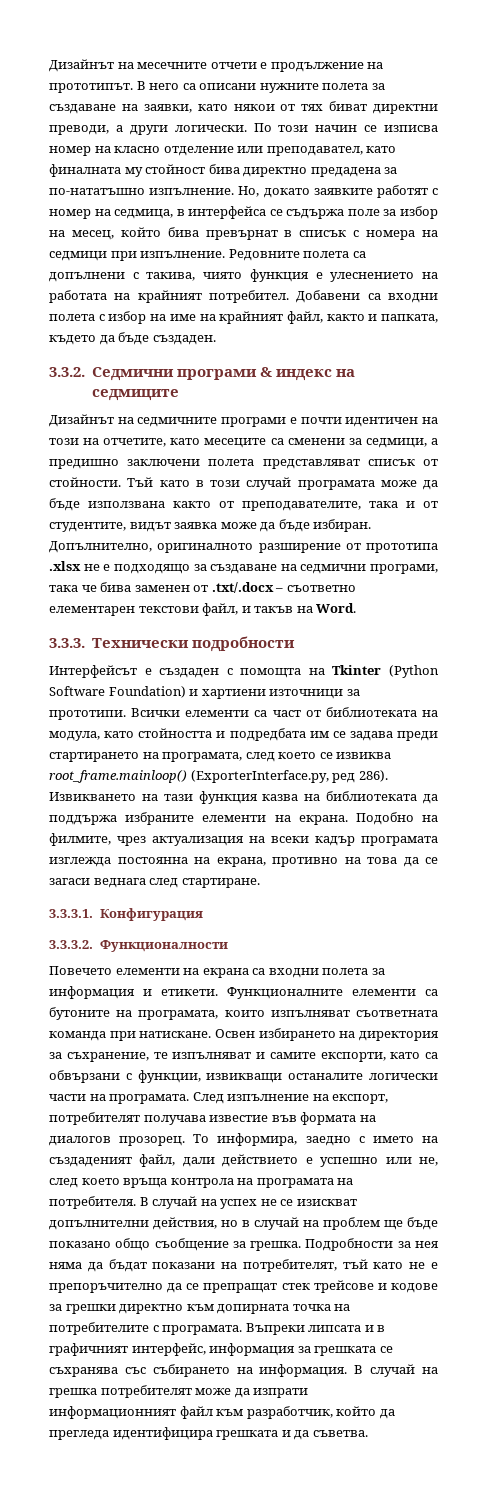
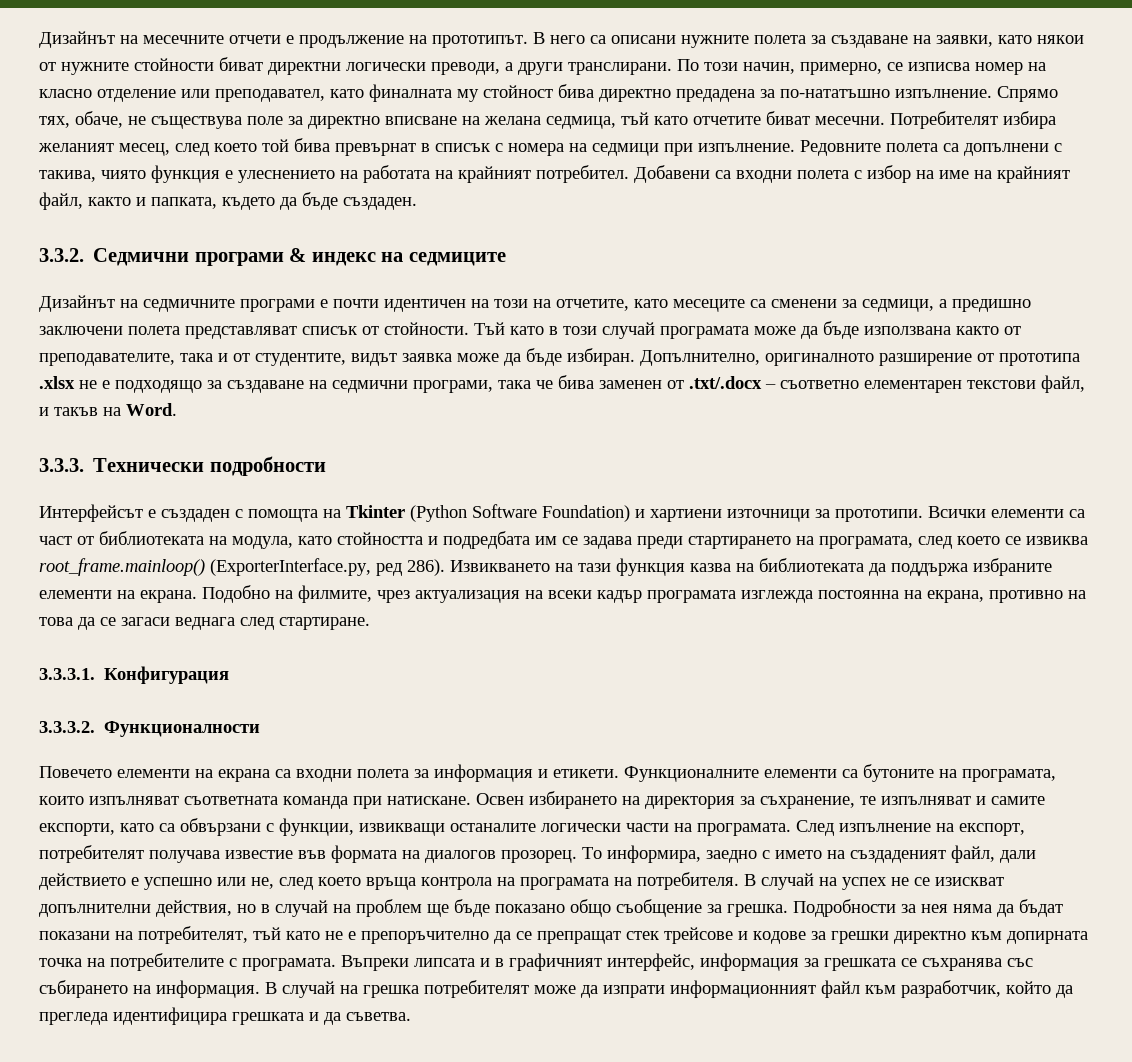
[301,104,324,111] тях -> [61,58,214,75] нужните стойности
(438, 109) none -> [346,62,426,71] логически
[174,125,247,132] логически. -> [568,62,672,75] транслирани.
[315,125,358,132] начин -> [743,62,882,75] начин, примерно,
[238,185,439,198] [49,206,438,219] [49,227,161,240] Но, докато заявките работят с номер на седмица, в интерфейса се съдържа поле за избор на месец, който -> [997,86,1058,102] [39,111,1056,129] [38,139,289,156] Спрямо тях, обаче, не съществува поле за директно вписване на желана седмица, тъй като отчетите биват месечни. Потребителят избира желаният месец, след което той

